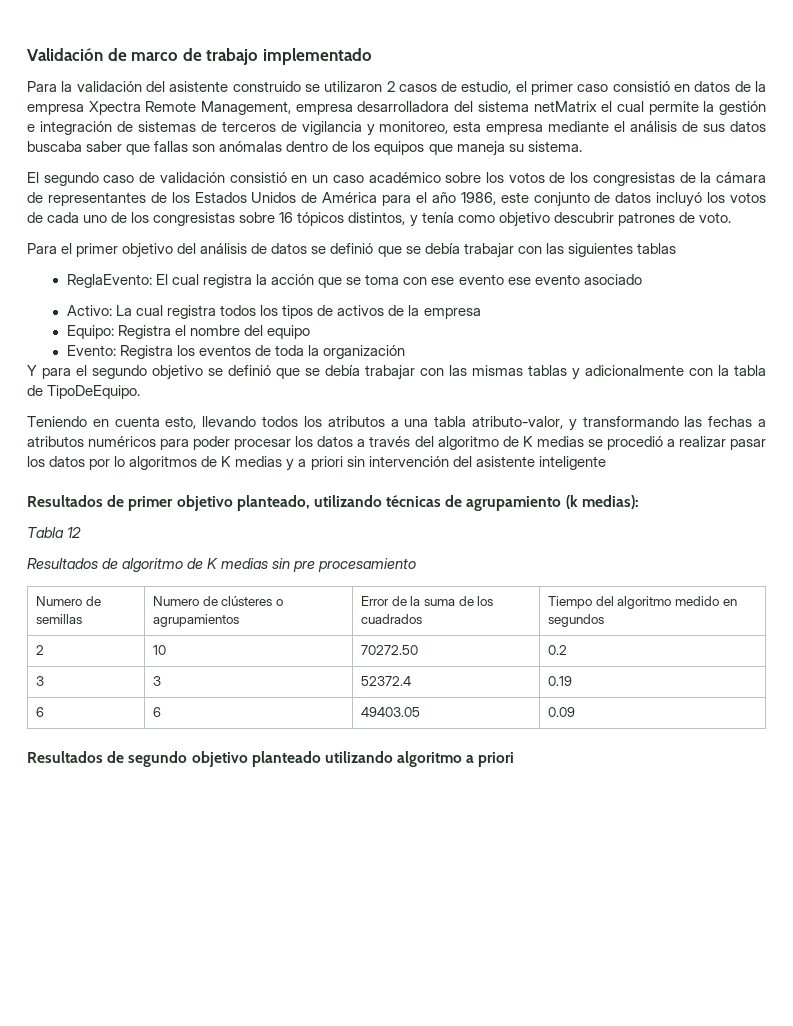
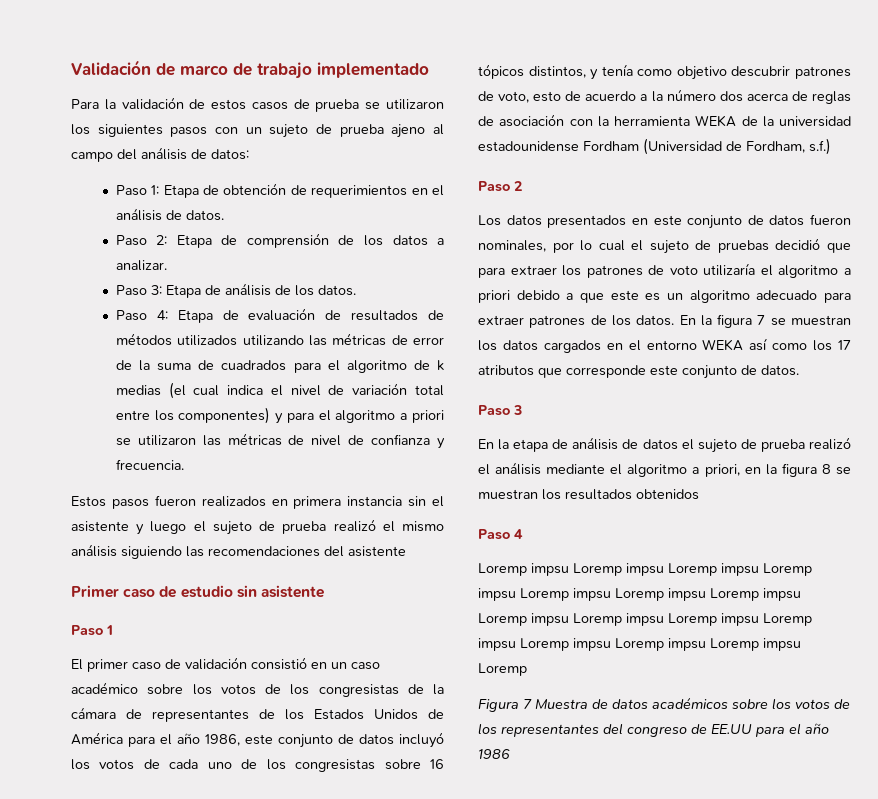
[145,81,766,95] [27,101,767,115] [27,121,767,136] [27,141,582,156] [27,172,99,186] del asistente construido se utilizaron 2 casos de estudio, el primer caso consistió en datos de la empresa Xpectra Remote Management, empresa desarrolladora del sistema netMatrix el cual permite la gestión e integración de sistemas de terceros de vigilancia y monitoreo, esta empresa mediante el análisis de sus datos buscaba saber que fallas son anómalas dentro de los equipos que maneja su sistema. // El segundo -> [189,99,444,112] [71,124,444,138] [71,147,249,162] [115,183,444,198] [115,208,224,221] [115,233,444,248] [115,260,167,271] [115,283,356,298] [115,308,444,323] [115,333,444,346] [115,360,444,373] [115,382,444,399] [115,407,444,424] [115,433,445,449] [115,459,184,470] [71,495,444,509] [71,519,445,535] [71,544,406,559] [71,585,324,598] [71,625,113,636] [71,659,128,672] de estos casos de prueba se utilizaron los siguientes pasos con un sujeto de prueba ajeno al campo del análisis de datos: // Paso 1: Etapa de obtención de requerimientos en el análisis de datos. // Paso 2: Etapa de comprensión de los datos a analizar. // Paso 3: Etapa de análisis de los datos. // Paso 4: Etapa de evaluación de resultados de métodos utilizados utilizando las métricas de error de la suma de cuadrados para el algoritmo de k medias (el cual indica el nivel de variación total entre los componentes) y para el algoritmo a priori se utilizaron las métricas de nivel de confianza y frecuencia. // Estos pasos fueron realizados en primera instancia sin el asistente y luego el sujeto de prueba realizó el mismo análisis siguiendo las recomendaciones del asistente // Primer caso de estudio sin asistente // Paso 1 // El primer
[698,212,731,223] [27,243,676,258] [66,274,642,288] [66,305,481,319] [66,325,311,339] [66,345,406,359] [27,365,766,380] [27,385,141,399] [27,416,766,431] [27,436,766,450] [27,456,606,471] [27,495,639,511] [27,527,82,538] [27,558,417,572] [35,596,101,606] [35,614,82,624] [152,596,283,606] [152,614,239,627] [360,596,494,606] [360,614,422,624] [547,596,737,609] [547,614,604,627] [35,645,44,655] [152,645,166,655] [360,645,418,655] [547,645,567,655] [35,676,44,686] [152,676,161,686] [360,676,411,686] [547,676,572,686] [35,707,44,717] [152,707,161,717] [360,707,420,717] [547,707,575,717] [27,751,515,767] voto. // Para el primer objetivo del análisis de datos se definió que se debía trabajar con las siguientes tablas // ReglaEvento: El cual registra la acción que se toma con ese evento ese evento asociado // Activo: La cual registra todos los tipos de activos de la empresa // Equipo: Registra el nombre del equipo // Evento: Registra los eventos de toda la organización // Y para el segundo objetivo se definió que se debía trabajar con las mismas tablas y adicionalmente con la tabla de TipoDeEquipo. // Teniendo en cuenta esto, llevando todos los atributos a una tabla atributo-valor, y transformando las fechas a atributos numéricos para poder procesar los datos a través del algoritmo de K medias se procedió a realizar pasar los datos por lo algoritmos de K medias y a priori sin intervención del asistente inteligente // Resultados de primer objetivo planteado, utilizando técnicas de agrupamiento (k medias): // Tabla 12 // Resultados de algoritmo de K medias sin pre procesamiento // Numero de semillas | Numero de clústeres o agrupamientos | Error de la suma de los cuadrados | Tiempo del algoritmo medido en segundos // 2 | 10 | 70272.50 | 0.2 // 3 | 3 | 52372.4 | 0.19 // 6 | 6 | 49403.05 | 0.09 // Resultados de segundo objetivo planteado utilizando algoritmo a priori -> [498,89,851,104] [478,114,851,127] [478,138,831,155] [478,181,522,192] [478,214,851,229] [478,238,851,254] [478,263,851,278] [478,290,851,303] [478,314,851,328] [478,338,851,353] [478,365,799,379] [478,405,522,416] [478,437,851,453] [478,462,851,477] [478,489,699,500] [478,529,523,540] [478,563,812,576] [478,588,801,601] [478,613,812,626] [478,638,801,651] [478,663,527,676] [478,697,850,712] [478,723,829,737] [478,749,510,759] voto, esto de acuerdo a la número dos acerca de reglas de asociación con la herramienta WEKA de la universidad estadounidense Fordham (Universidad de Fordham, s.f.) // Paso 2 // Los datos presentados en este conjunto de datos fueron nominales, por lo cual el sujeto de pruebas decidió que para extraer los patrones de voto utilizaría el algoritmo a priori debido a que este es un algoritmo adecuado para extraer patrones de los datos. En la figura 7 se muestran los datos cargados en el entorno WEKA así como los 17 atributos que corresponde este conjunto de datos. // Paso 3 // En la etapa de análisis de datos el sujeto de prueba realizó el análisis mediante el algoritmo a priori, en la figura 8 se muestran los resultados obtenidos // Paso 4 // Loremp impsu Loremp impsu Loremp impsu Loremp impsu Loremp impsu Loremp impsu Loremp impsu Loremp impsu Loremp impsu Loremp impsu Loremp impsu Loremp impsu Loremp impsu Loremp impsu Loremp // Figura 7 Muestra de datos académicos sobre los votos de los representantes del congreso de EE.UU para el año 1986

